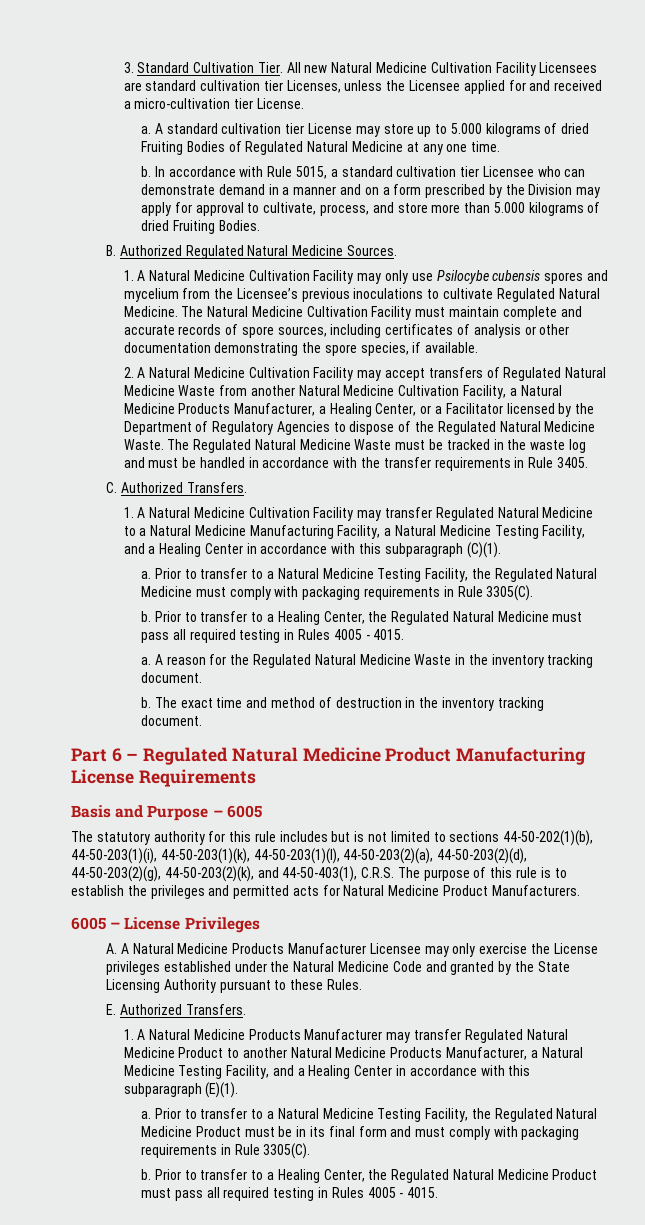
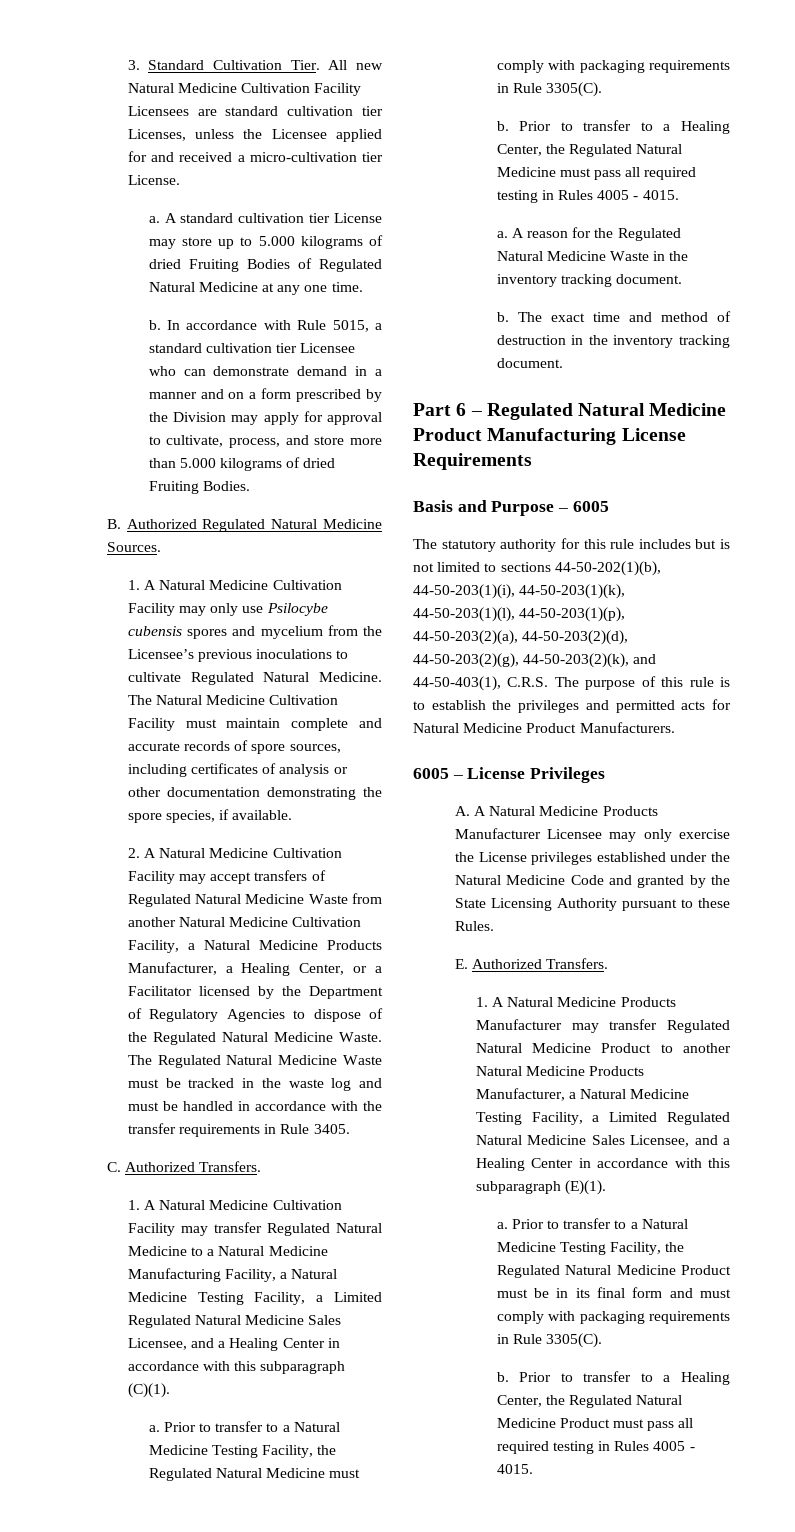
(586, 532) none -> [316,1292,382,1302] [127,1315,342,1328] [127,1338,187,1350] a Limited Regulated Natural Medicine Sales Licensee,
(340, 856) none -> [519,607,626,622] 44-50-203(1)(p),
(270, 1072) none -> [592,1112,730,1125] [475,1135,690,1147] a Limited Regulated Natural Medicine Sales Licensee,

